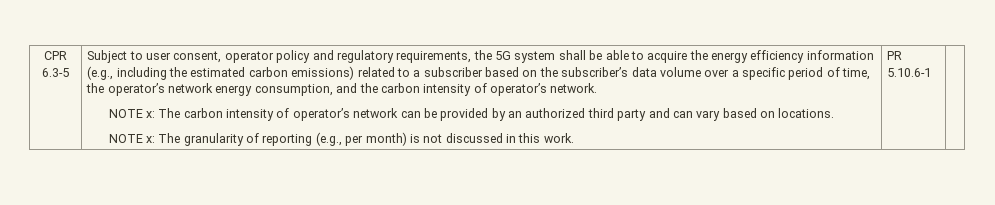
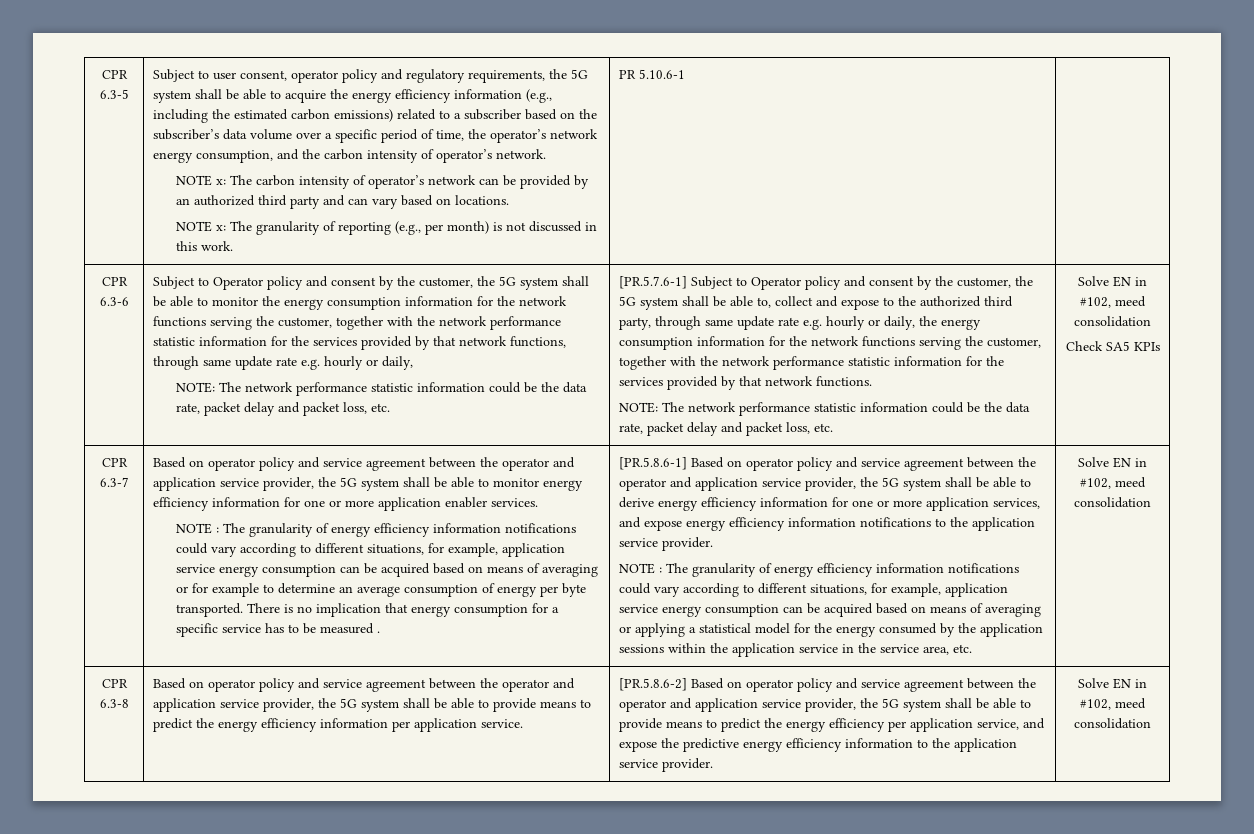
(932, 72) none -> [101,277,128,286] [99,297,129,306] [153,276,590,290] [153,296,568,310] [153,316,562,330] [153,336,567,350] [153,356,414,370] [176,382,588,396] [176,402,391,416] [619,276,1034,290] [619,296,1014,310] [619,316,982,330] [619,336,1042,350] [619,356,1005,370] [619,376,873,390] [619,402,1031,416] [619,422,834,436] [1078,276,1147,287] [1080,296,1146,308] [1074,316,1151,327] [1065,341,1160,351] [101,458,128,467] [99,477,129,487] [153,457,576,471] [153,477,584,491] [153,497,539,511] [176,523,577,537] [176,543,566,557] [176,563,599,577] [176,583,587,597] [176,603,560,617] [176,623,381,637] [619,457,1037,471] [619,477,1032,491] [619,497,1041,511] [619,517,1036,531] [619,537,714,551] [619,563,1020,577] [619,583,1009,597] [619,603,1042,617] [619,623,1044,637] [619,643,973,657] [1078,457,1147,468] [1080,477,1146,489] [1074,497,1151,508] [101,679,128,688] [99,699,129,708] [153,678,576,692] [153,698,592,712] [153,718,524,732] [619,678,1037,692] [619,698,1032,712] [619,718,1046,732] [619,738,1018,752] [619,758,714,772] [1078,678,1147,689] [1080,698,1146,710] [1074,718,1151,729] // CPR 6.3-6 | Subject to Operator policy and consent by the customer, the 5G system shall be able to monitor the energy consumption information for the network functions serving the customer, together with the network performance statistic information for the services provided by that network functions, through same update rate e.g. hourly or daily, // NOTE: The network performance statistic information could be the data rate, packet delay and packet loss, etc. | [PR.5.7.6-1] Subject to Operator policy and consent by the customer, the 5G system shall be able to, collect and expose to the authorized third party, through same update rate e.g. hourly or daily, the energy consumption information for the network functions serving the customer, together with the network performance statistic information for the services provided by that network functions. // NOTE: The network performance statistic information could be the data rate, packet delay and packet loss, etc. | Solve EN in #102, meed consolidation // Check SA5 KPIs // CPR 6.3-7 | Based on operator policy and service agreement between the operator and application service provider, the 5G system shall be able to monitor energy efficiency information for one or more application enabler services. // NOTE : The granularity of energy efficiency information notifications could vary according to different situations, for example, application service energy consumption can be acquired based on means of averaging or for example to determine an average consumption of energy per byte transported. There is no implication that energy consumption for a specific service has to be measured . | [PR.5.8.6-1] Based on operator policy and service agreement between the operator and application service provider, the 5G system shall be able to derive energy efficiency information for one or more application services, and expose energy efficiency information notifications to the application service provider. // NOTE : The granularity of energy efficiency information notifications could vary according to different situations, for example, application service energy consumption can be acquired based on means of averaging or applying a statistical model for the energy consumed by the application sessions within the application service in the service area, etc. | Solve EN in #102, meed consolidation // CPR 6.3-8 | Based on operator policy and service agreement between the operator and application service provider, the 5G system shall be able to provide means to predict the energy efficiency information per application service. | [PR.5.8.6-2] Based on operator policy and service agreement between the operator and application service provider, the 5G system shall be able to provide means to predict the energy efficiency per application service, and expose the predictive energy efficiency information to the application service provider. | Solve EN in #102, meed consolidation

